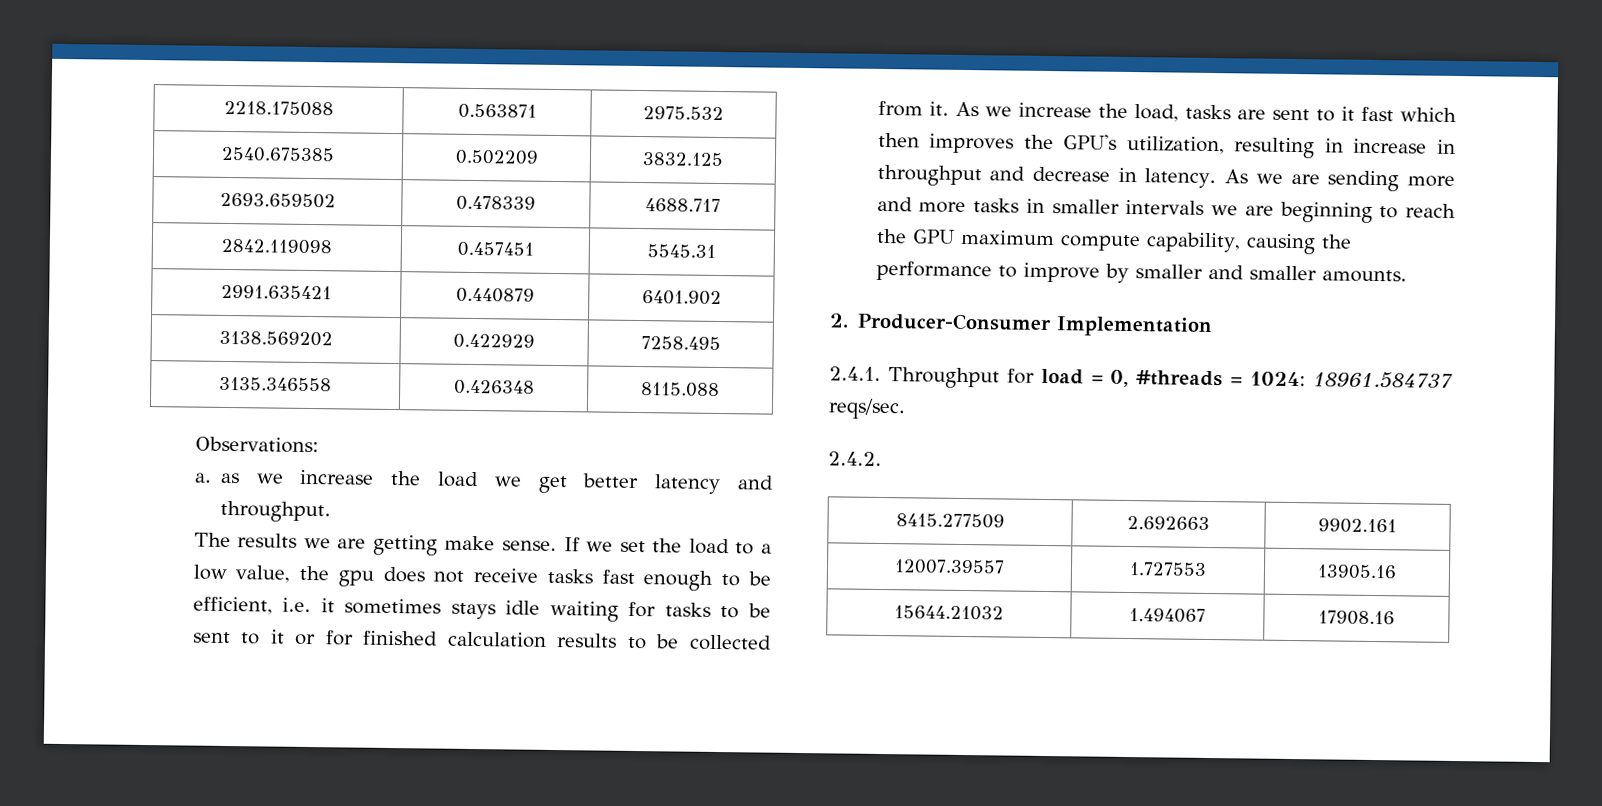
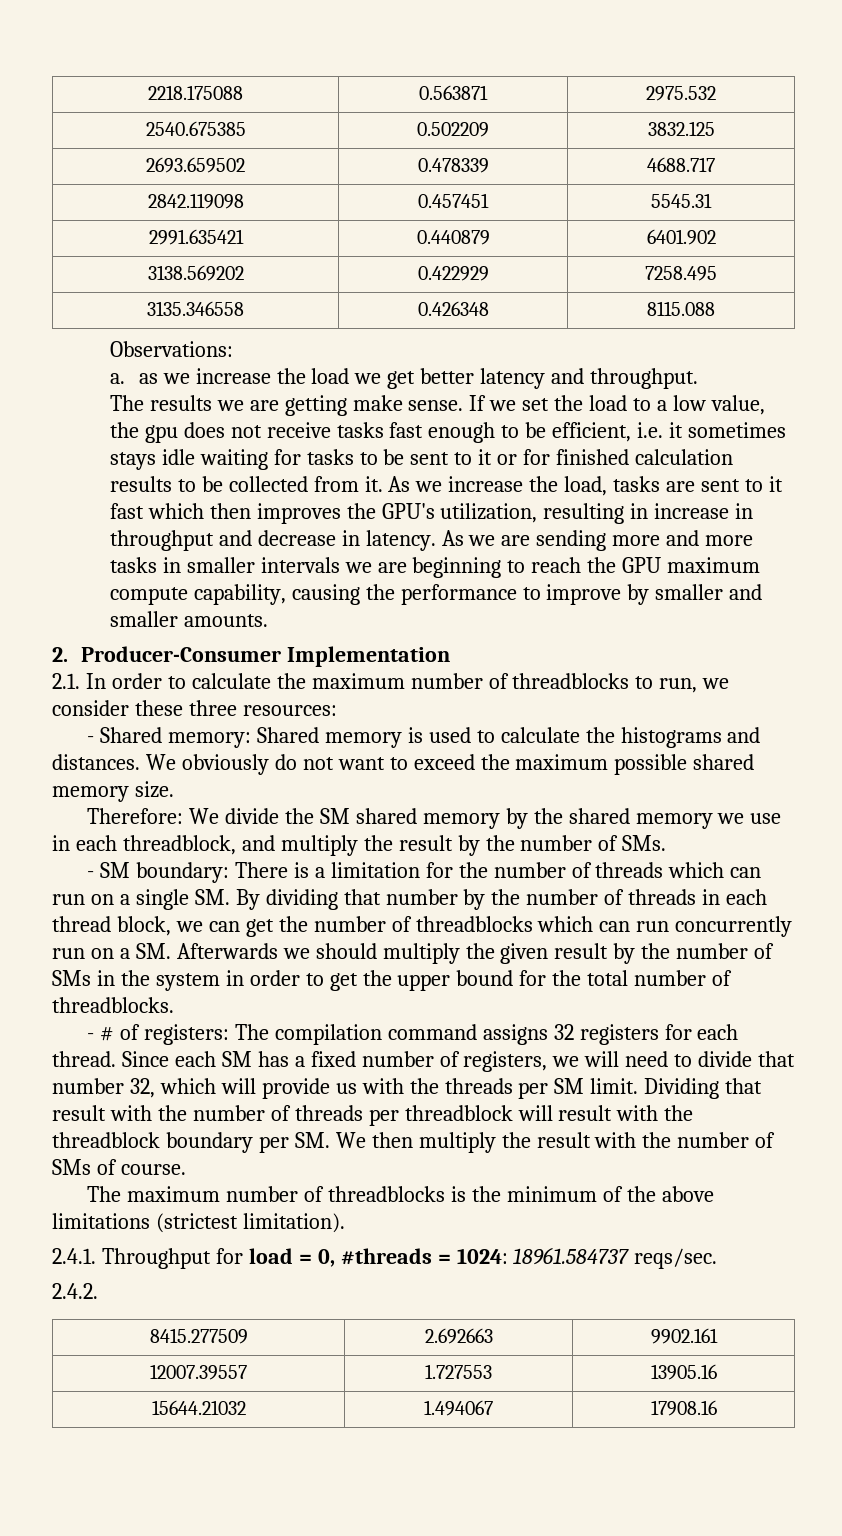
(1214, 327) none -> [52,673,730,693] [52,700,337,716] [87,727,761,748] [52,754,755,775] [52,781,174,802] [87,808,782,829] [52,835,667,856] [87,862,762,883] [52,889,768,910] [52,916,793,937] [52,943,775,964] [52,970,733,991] [52,997,174,1013] [87,1024,739,1045] [52,1051,796,1072] [52,1078,763,1099] [52,1105,694,1126] [52,1132,776,1153] [52,1159,186,1175] [87,1186,714,1202] [52,1213,345,1233] // 2.1. In order to calculate the maximum number of threadblocks to run, we consider these three resources: // - Shared memory: Shared memory is used to calculate the histograms and distances. We obviously do not want to exceed the maximum possible shared memory size. // Therefore: We divide the SM shared memory by the shared memory we use in each threadblock, and multiply the result by the number of SMs. // - SM boundary: There is a limitation for the number of threads which can run on a single SM. By dividing that number by the number of threads in each thread block, we can get the number of threadblocks which can run concurrently run on a SM. Afterwards we should multiply the given result by the number of SMs in the system in order to get the upper bound for the total number of threadblocks. // - # of registers: The compilation command assigns 32 registers for each thread. Since each SM has a fixed number of registers, we will need to divide that number 32, which will provide us with the threads per SM limit. Dividing that result with the number of threads per threadblock will result with the threadblock boundary per SM. We then multiply the result with the number of SMs of course. // The maximum number of threadblocks is the minimum of the above limitations (strictest limitation).

